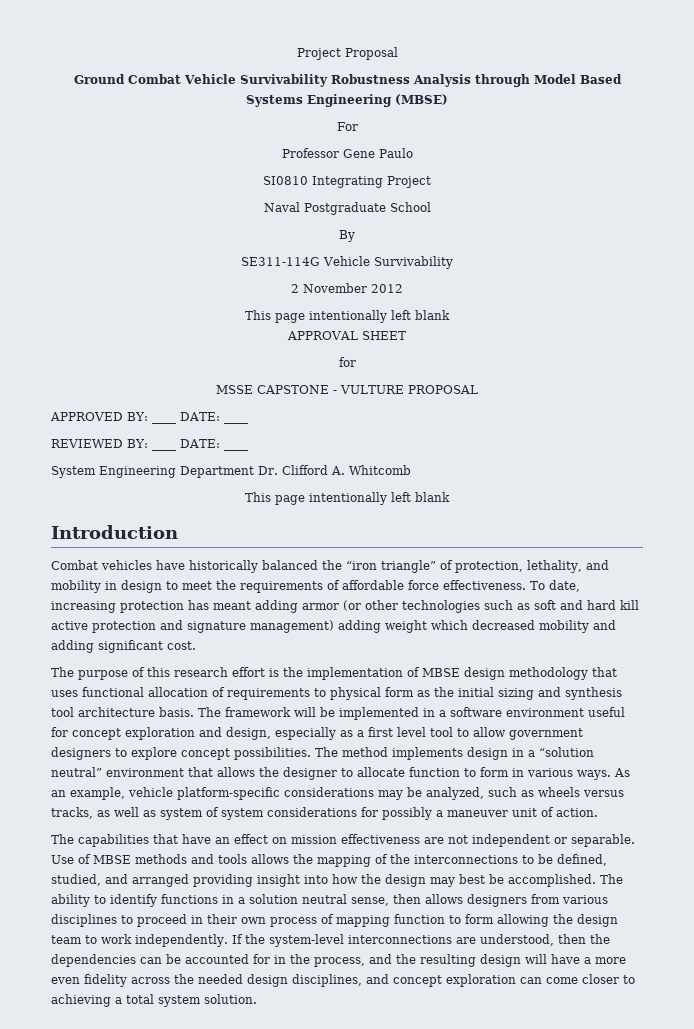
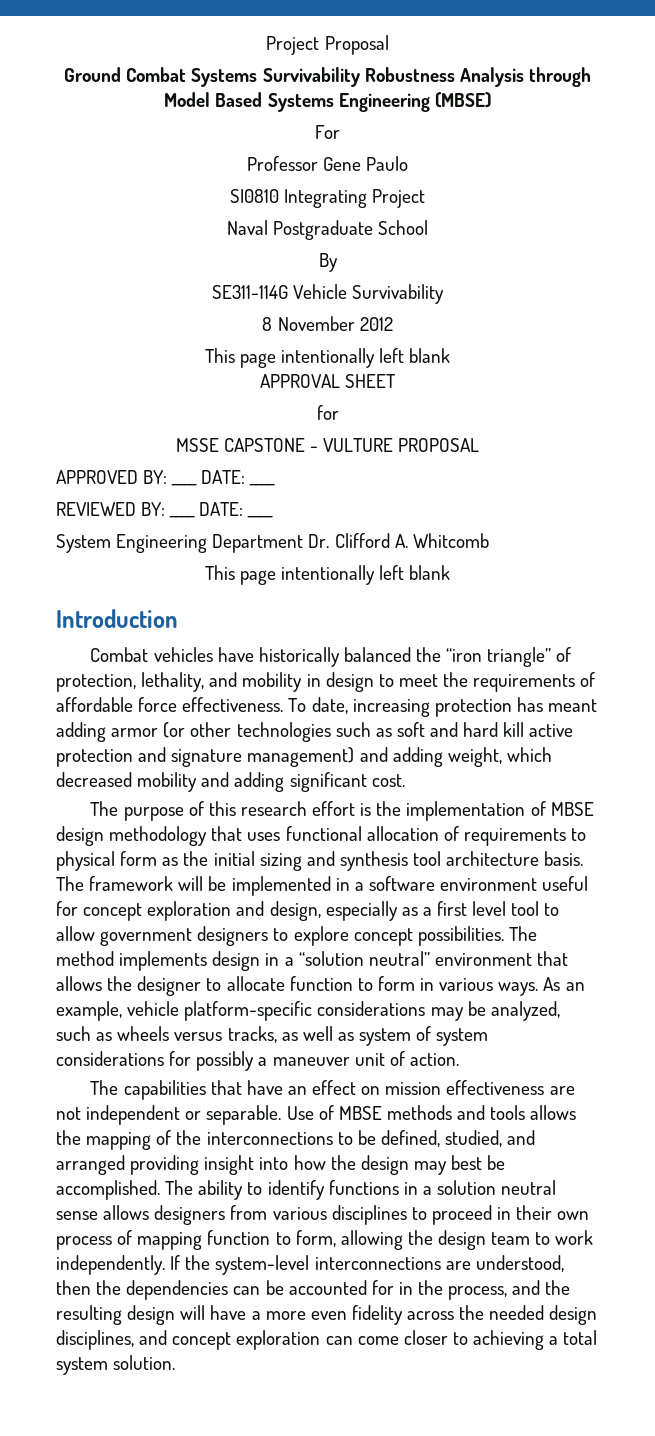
[183,74,236,84] Vehicle -> [191,68,258,87] Systems
[291,284,299,293] 2 -> [262,317,273,331] 8
[338,620,427,633] adding weight -> [359,747,502,767] and adding weight,
[351,894,421,906] sense, then -> [56,1211,98,1220] sense
[465,914,494,924] form -> [295,1230,336,1247] form,

